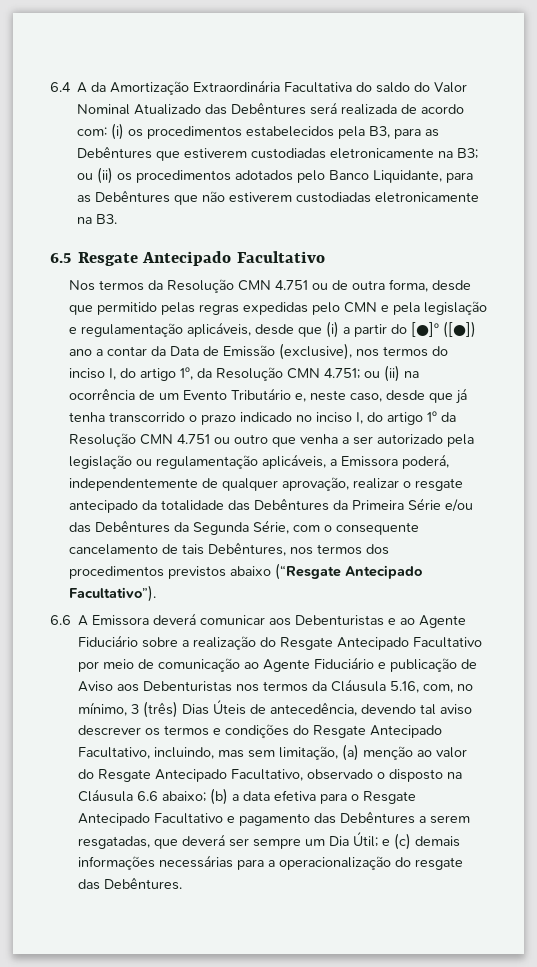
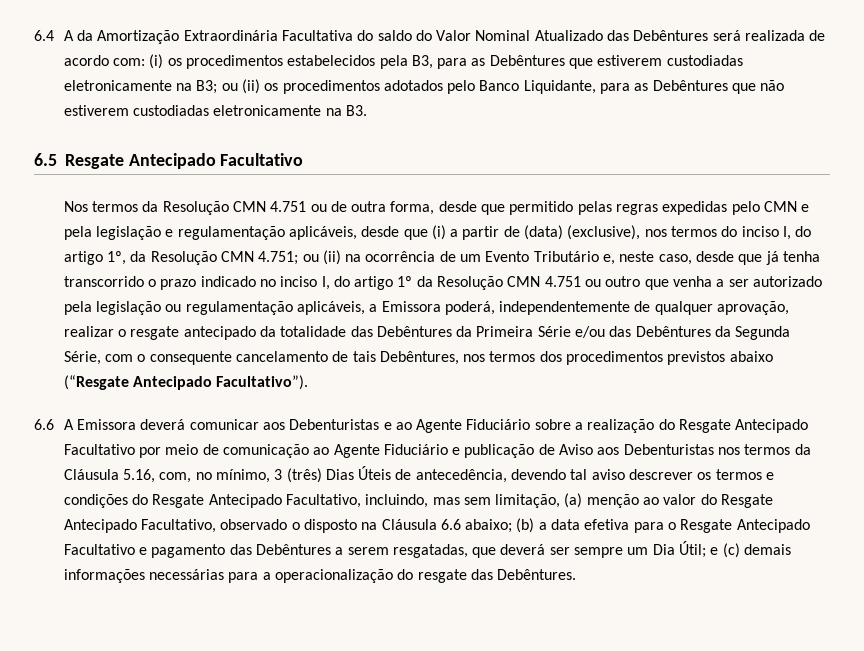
[390,321,476,338] [68,345,275,357] do [●]º ([●]) ano a contar da Data de Emissão -> [503,225,564,240] de (data)

